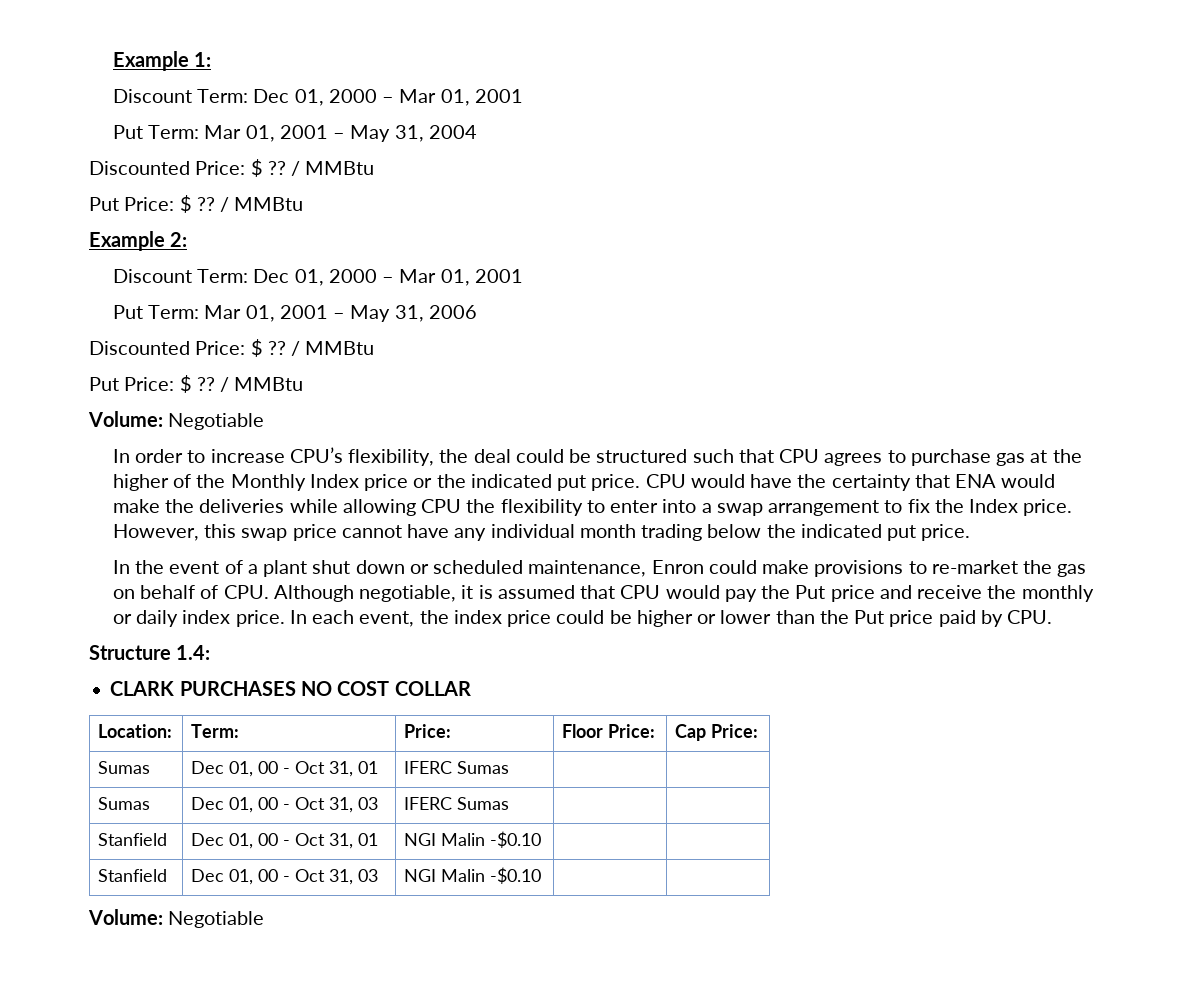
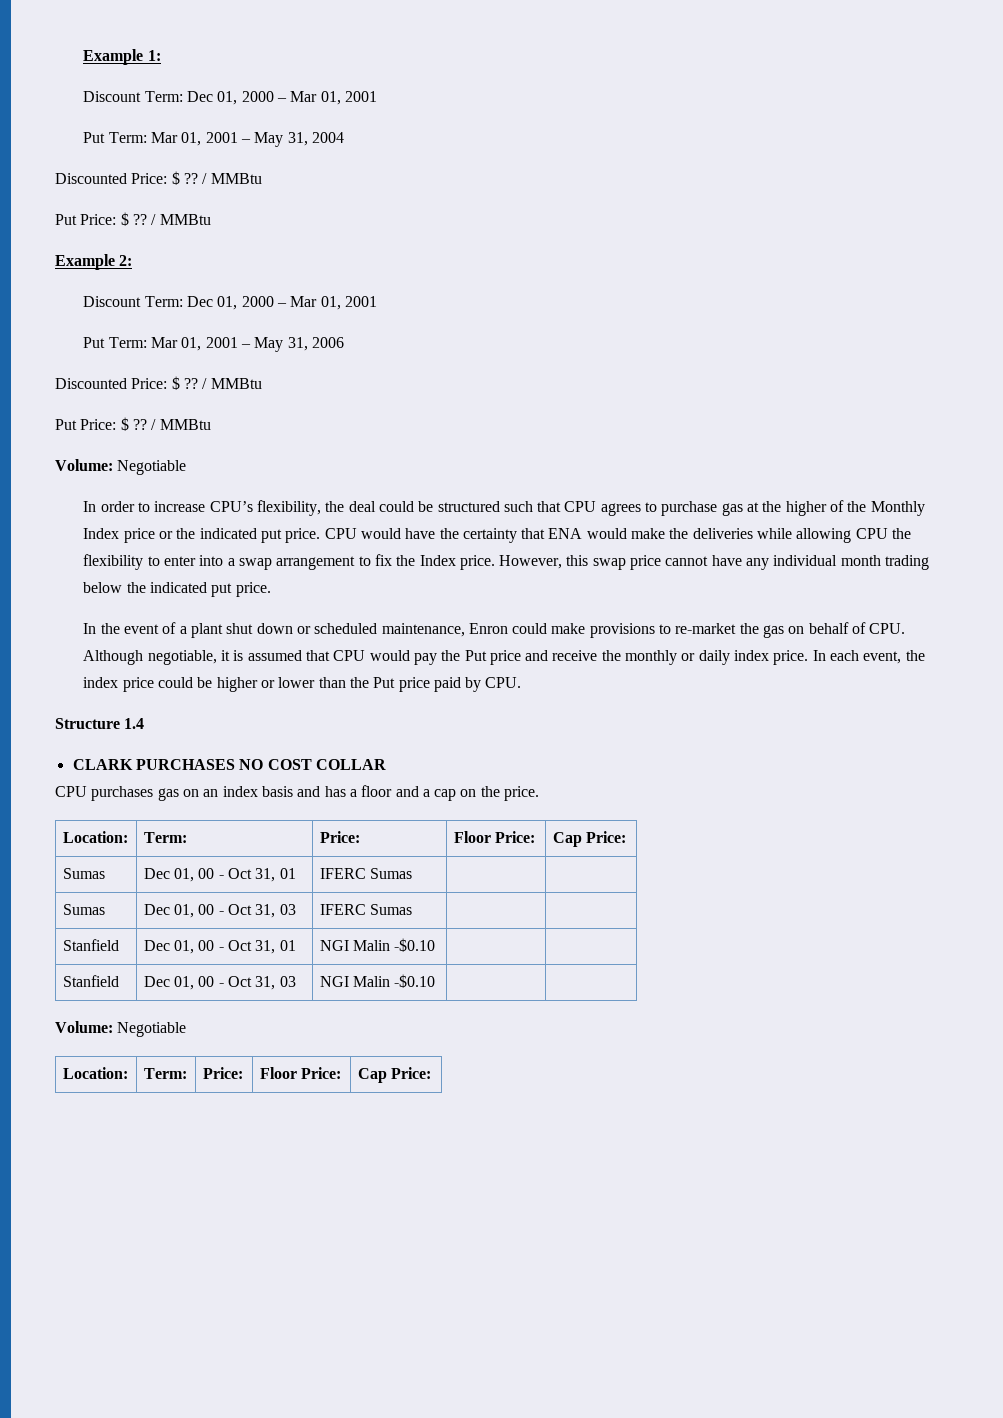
[176,645,211,660] 1.4: -> [124,718,145,729] 1.4
(471, 688) none -> [55,785,540,801] // CPU purchases gas on an index basis and has a floor and a cap on the price.
(265, 919) none -> [62,1067,128,1079] [143,1068,187,1079] [202,1067,243,1079] [259,1067,341,1079] [357,1067,431,1083] // Location: | Term: | Price: | Floor Price: | Cap Price:

